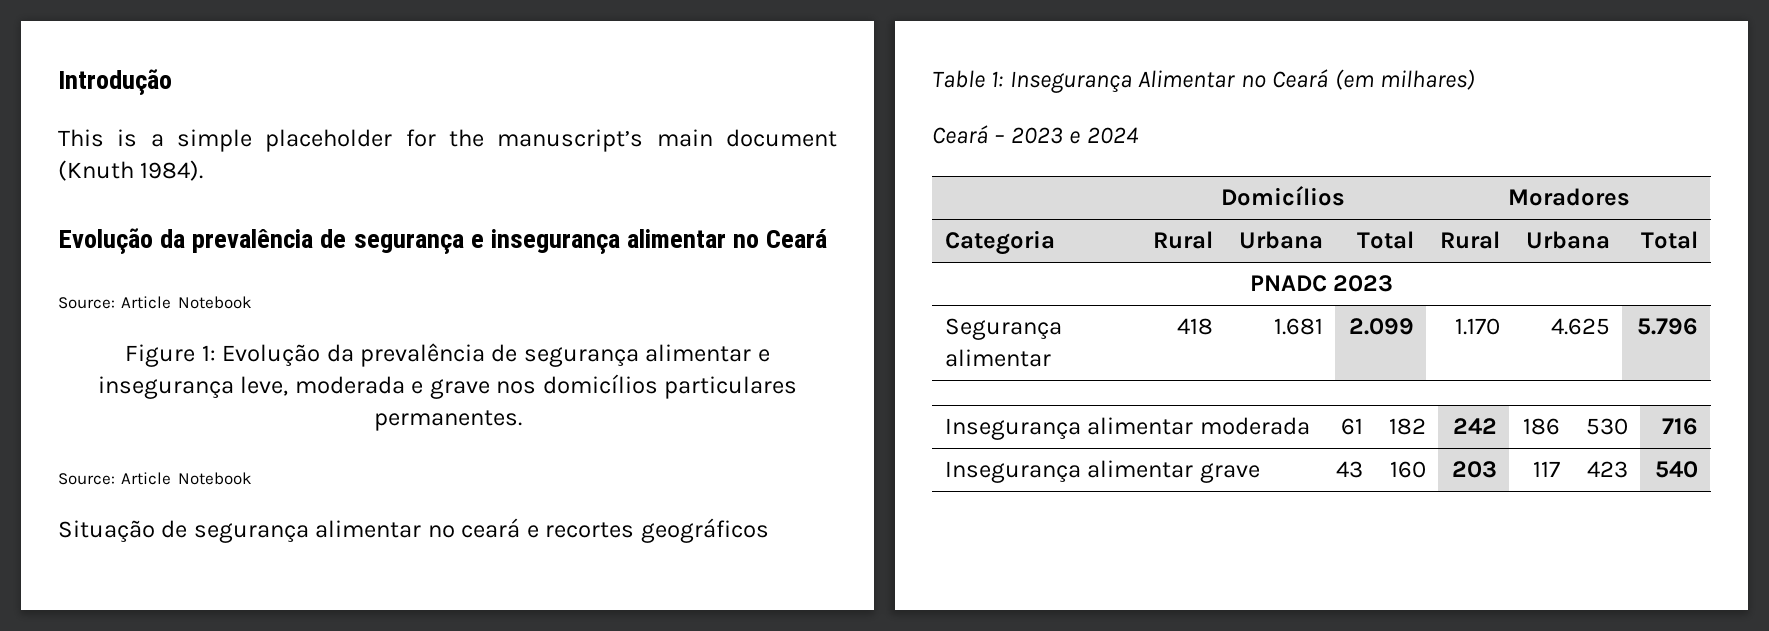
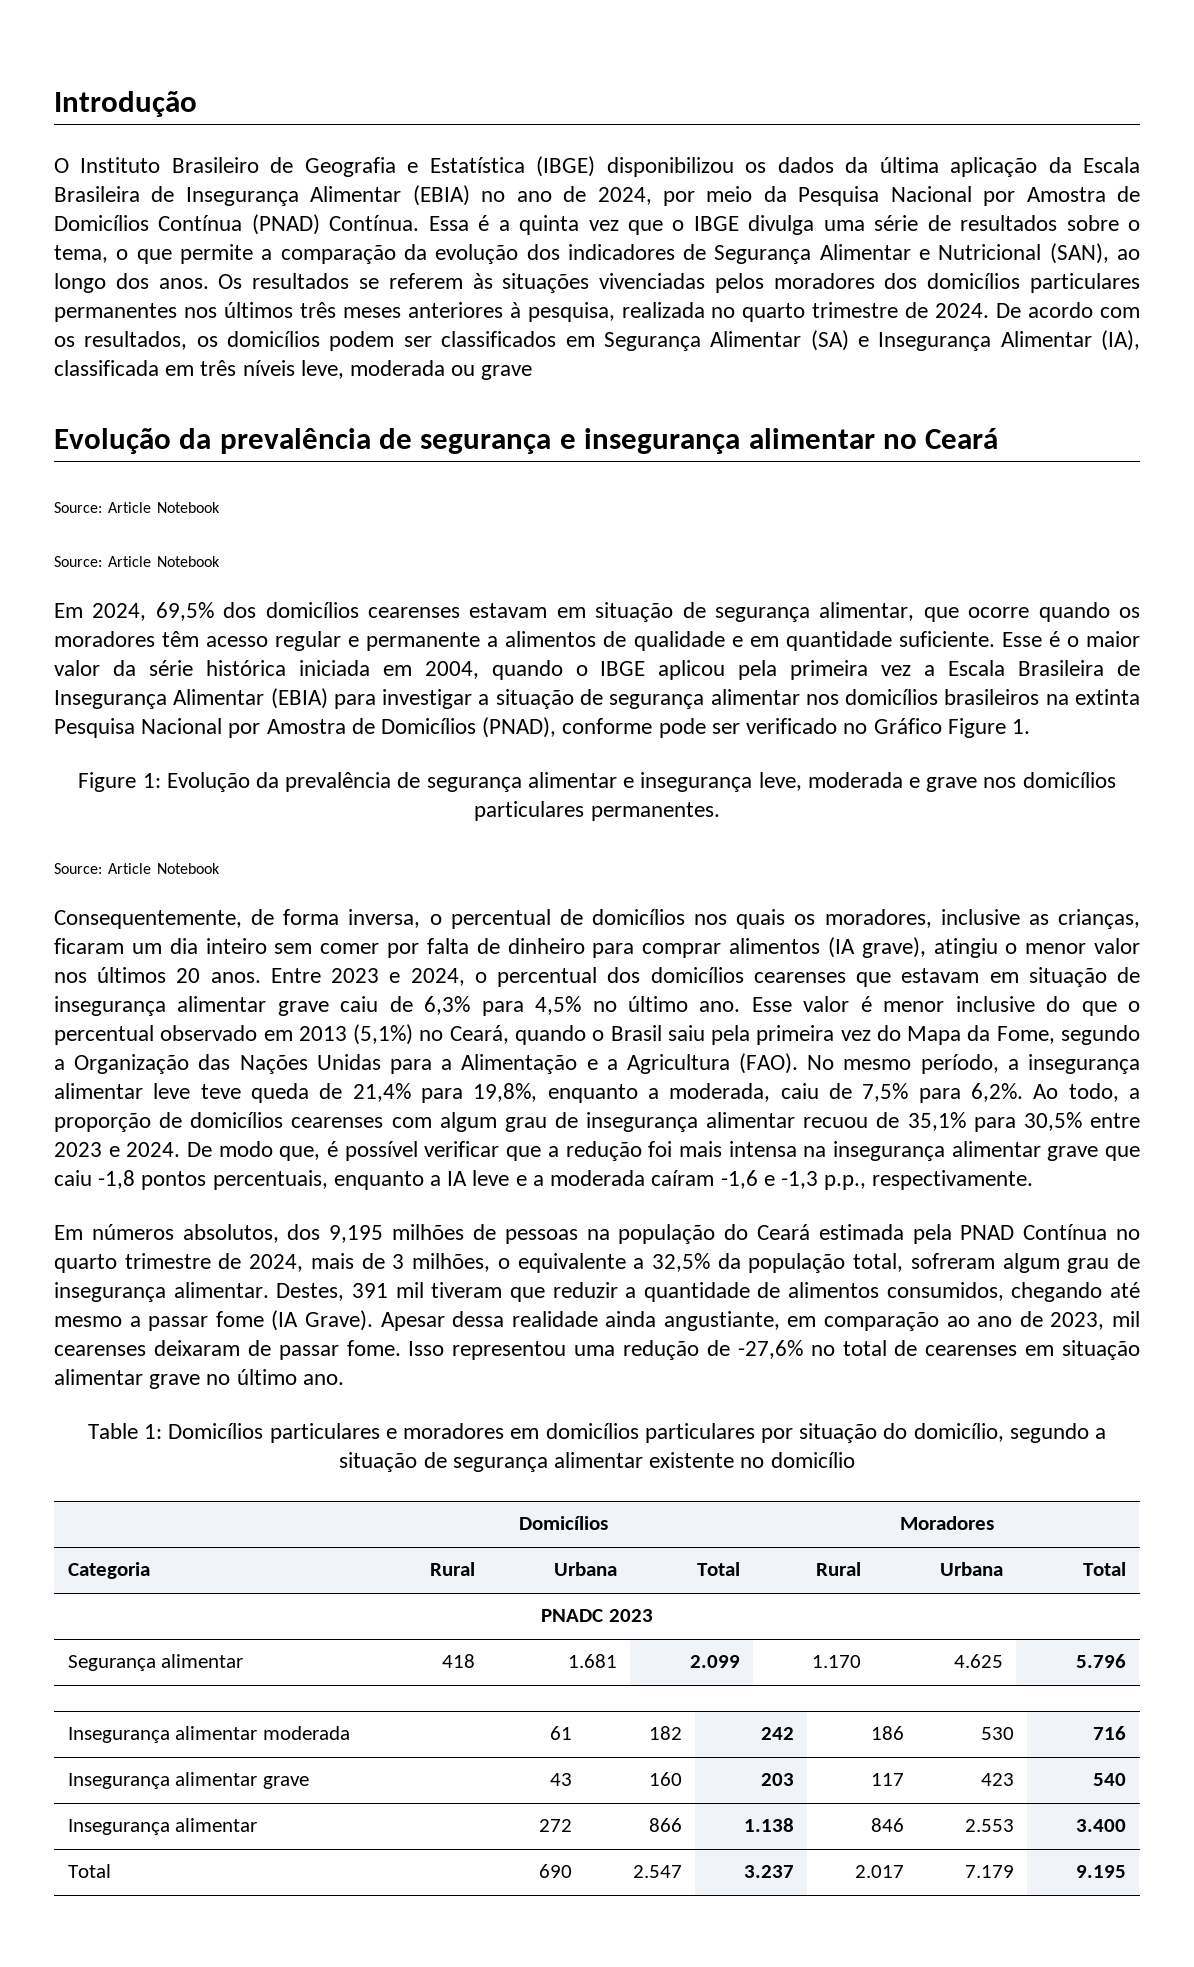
[58,129,837,152] [58,160,204,181] This is a simple placeholder for the manuscript’s main document (Knuth 1984). -> [54,156,1141,177] [54,185,1140,206] [54,214,1140,235] [54,243,1140,264] [54,273,1141,293] [54,302,1140,322] [54,330,1141,351] [54,360,533,380] O Instituto Brasileiro de Geografia e Estatística (IBGE) disponibilizou os dados da última aplicação da Escala Brasileira de Insegurança Alimentar (EBIA) no ano de 2024, por meio da Pesquisa Nacional por Amostra de Domicílios Contínua (PNAD) Contínua. Essa é a quinta vez que o IBGE divulga uma série de resultados sobre o tema, o que permite a comparação da evolução dos indicadores de Segurança Alimentar e Nutricional (SAN), ao longo dos anos. Os resultados se referem às situações vivenciadas pelos moradores dos domicílios particulares permanentes nos últimos três meses anteriores à pesquisa, realizada no quarto trimestre de 2024. De acordo com os resultados, os domicílios podem ser classificados em Segurança Alimentar (SA) e Insegurança Alimentar (IA), classificada em três níveis leve, moderada ou grave
(252, 302) none -> [54,556,221,567] [54,602,1140,622] [54,631,1140,651] [54,660,1141,680] [54,688,1141,709] [54,717,1030,738] // Source: Article Notebook // Em 2024, 69,5% dos domicílios cearenses estavam em situação de segurança alimentar, que ocorre quando os moradores têm acesso regular e permanente a alimentos de qualidade e em quantidade suficiente. Esse é o maior valor da série histórica iniciada em 2004, quando o IBGE aplicou pela primeira vez a Escala Brasileira de Insegurança Alimentar (EBIA) para investigar a situação de segurança alimentar nos domicílios brasileiros na extinta Pesquisa Nacional por Amostra de Domicílios (PNAD), conforme pode ser verificado no Gráfico Figure 1.
[58,518,769,543] [932,69,1476,93] [932,125,1139,144] Situação de segurança alimentar no ceará e recortes geográficos // Table 1: Insegurança Alimentar no Ceará (em milhares) // Ceará – 2023 e 2024 -> [54,909,1140,929] [54,937,1141,958] [54,967,1141,987] [54,996,1140,1016] [54,1024,1141,1045] [54,1053,1140,1074] [54,1083,1141,1103] [54,1112,1140,1132] [54,1141,1141,1161] [54,1170,1034,1190] [54,1224,1140,1244] [54,1253,1140,1273] [54,1282,1140,1302] [54,1310,1140,1331] [54,1340,1140,1360] [54,1369,344,1389] [88,1423,1106,1443] [339,1452,855,1472] Consequentemente, de forma inversa, o percentual de domicílios nos quais os moradores, inclusive as crianças, ficaram um dia inteiro sem comer por falta de dinheiro para comprar alimentos (IA grave), atingiu o menor valor nos últimos 20 anos. Entre 2023 e 2024, o percentual dos domicílios cearenses que estavam em situação de insegurança alimentar grave caiu de 6,3% para 4,5% no último ano. Esse valor é menor inclusive do que o percentual observado em 2013 (5,1%) no Ceará, quando o Brasil saiu pela primeira vez do Mapa da Fome, segundo a Organização das Nações Unidas para a Alimentação e a Agricultura (FAO). No mesmo período, a insegurança alimentar leve teve queda de 21,4% para 19,8%, enquanto a moderada, caiu de 7,5% para 6,2%. Ao todo, a proporção de domicílios cearenses com algum grau de insegurança alimentar recuou de 35,1% para 30,5% entre 2023 e 2024. De modo que, é possível verificar que a redução foi mais intensa na insegurança alimentar grave que caiu -1,8 pontos percentuais, enquanto a IA leve e a moderada caíram -1,6 e -1,3 p.p., respectivamente. // Em números absolutos, dos 9,195 milhões de pessoas na população do Ceará estimada pela PNAD Contínua no quarto trimestre de 2024, mais de 3 milhões, o equivalente a 32,5% da população total, sofreram algum grau de insegurança alimentar. Destes, 391 mil tiveram que reduzir a quantidade de alimentos consumidos, chegando até mesmo a passar fome (IA Grave). Apesar dessa realidade ainda angustiante, em comparação ao ano de 2023, mil cearenses deixaram de passar fome. Isso representou uma redução de -27,6% no total de cearenses em situação alimentar grave no último ano. // Table 1: Domicílios particulares e moradores em domicílios particulares por situação do domicílio, segundo a situação de segurança alimentar existente no domicílio
(1699, 469) none -> [67,1818,258,1835] [539,1819,573,1832] [649,1818,683,1832] [744,1818,795,1832] [871,1818,905,1832] [965,1819,1015,1832] [1076,1819,1127,1832] [67,1864,111,1878] [539,1864,573,1878] [633,1865,683,1878] [744,1865,795,1878] [855,1865,905,1878] [965,1865,1015,1878] [1076,1865,1127,1878] // Insegurança alimentar | 272 | 866 | 1.138 | 846 | 2.553 | 3.400 // Total | 690 | 2.547 | 3.237 | 2.017 | 7.179 | 9.195

